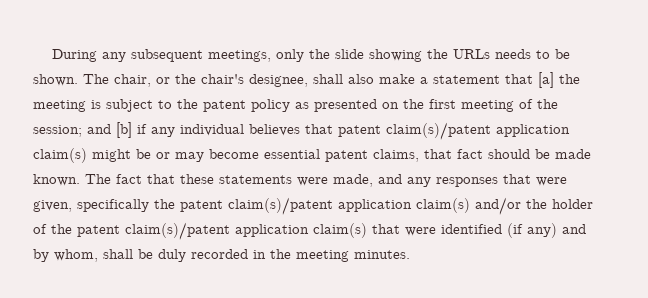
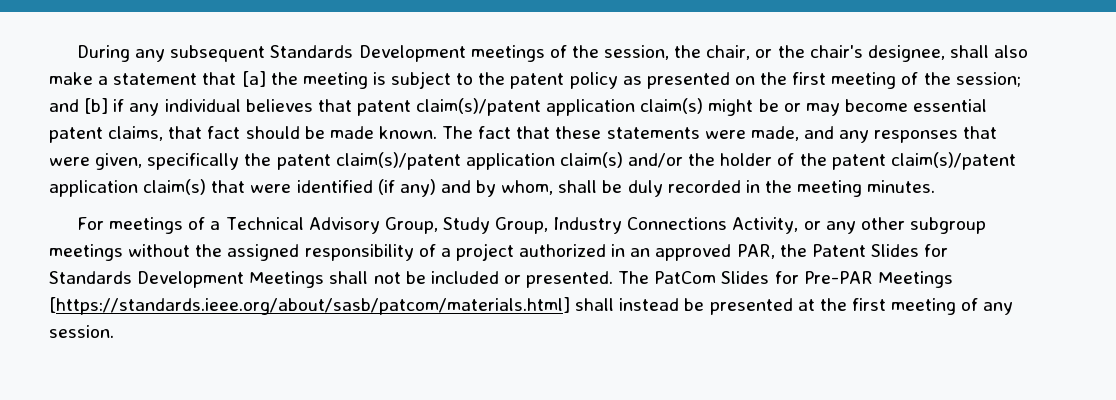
[208,49,571,62] [33,74,109,86] meetings, only the slide showing the URLs needs to be shown. The -> [270,45,702,62] Standards Development meetings of the session, the
(410, 254) none -> [77,217,986,234] [49,243,949,261] [49,271,953,288] [49,297,1014,315] [49,325,114,338] // For meetings of a Technical Advisory Group, Study Group, Industry Connections Activity, or any other subgroup meetings without the assigned responsibility of a project authorized in an approved PAR, the Patent Slides for Standards Development Meetings shall not be included or presented. The PatCom Slides for Pre-PAR Meetings [https://standards.ieee.org/about/sasb/patcom/materials.html] shall instead be presented at the first meeting of any session.

